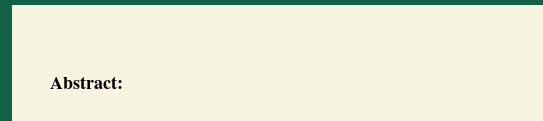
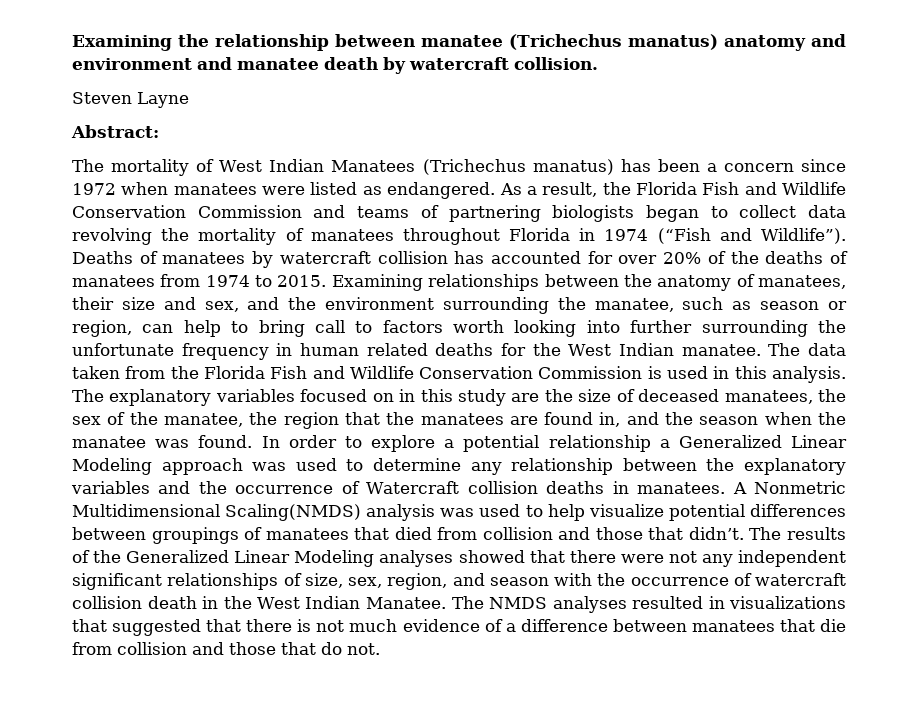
[50,76,123,89] Abstract: -> [72,34,846,51] [72,57,598,74] [72,92,189,108] [71,125,159,138] [72,159,846,176] [72,182,846,199] [72,205,847,222] [72,228,846,245] [72,251,848,268] [72,274,847,291] [72,297,847,314] [72,320,846,337] [72,343,846,360] [72,366,846,383] [72,389,847,406] [72,412,846,429] [72,435,847,452] [72,458,847,475] [71,481,846,494] [72,504,846,521] [72,527,847,544] [72,550,847,567] [72,573,846,590] [72,596,847,613] [72,619,846,636] [72,642,380,655] Examining the relationship between manatee (Trichechus manatus) anatomy and environment and manatee death by watercraft collision. // Steven Layne // Abstract: // The mortality of West Indian Manatees (Trichechus manatus) has been a concern since 1972 when manatees were listed as endangered. As a result, the Florida Fish and Wildlife Conservation Commission and teams of partnering biologists began to collect data revolving the mortality of manatees throughout Florida in 1974 (“Fish and Wildlife”). Deaths of manatees by watercraft collision has accounted for over 20% of the deaths of manatees from 1974 to 2015. Examining relationships between the anatomy of manatees, their size and sex, and the environment surrounding the manatee, such as season or region, can help to bring call to factors worth looking into further surrounding the unfortunate frequency in human related deaths for the West Indian manatee. The data taken from the Florida Fish and Wildlife Conservation Commission is used in this analysis. The explanatory variables focused on in this study are the size of deceased manatees, the sex of the manatee, the region that the manatees are found in, and the season when the manatee was found. In order to explore a potential relationship a Generalized Linear Modeling approach was used to determine any relationship between the explanatory variables and the occurrence of Watercraft collision deaths in manatees. A Nonmetric Multidimensional Scaling(NMDS) analysis was used to help visualize potential differences between groupings of manatees that died from collision and those that didn’t. The results of the Generalized Linear Modeling analyses showed that there were not any independent significant relationships of size, sex, region, and season with the occurrence of watercraft collision death in the West Indian Manatee. The NMDS analyses resulted in visualizations that suggested that there is not much evidence of a difference between manatees that die from collision and those that do not.

